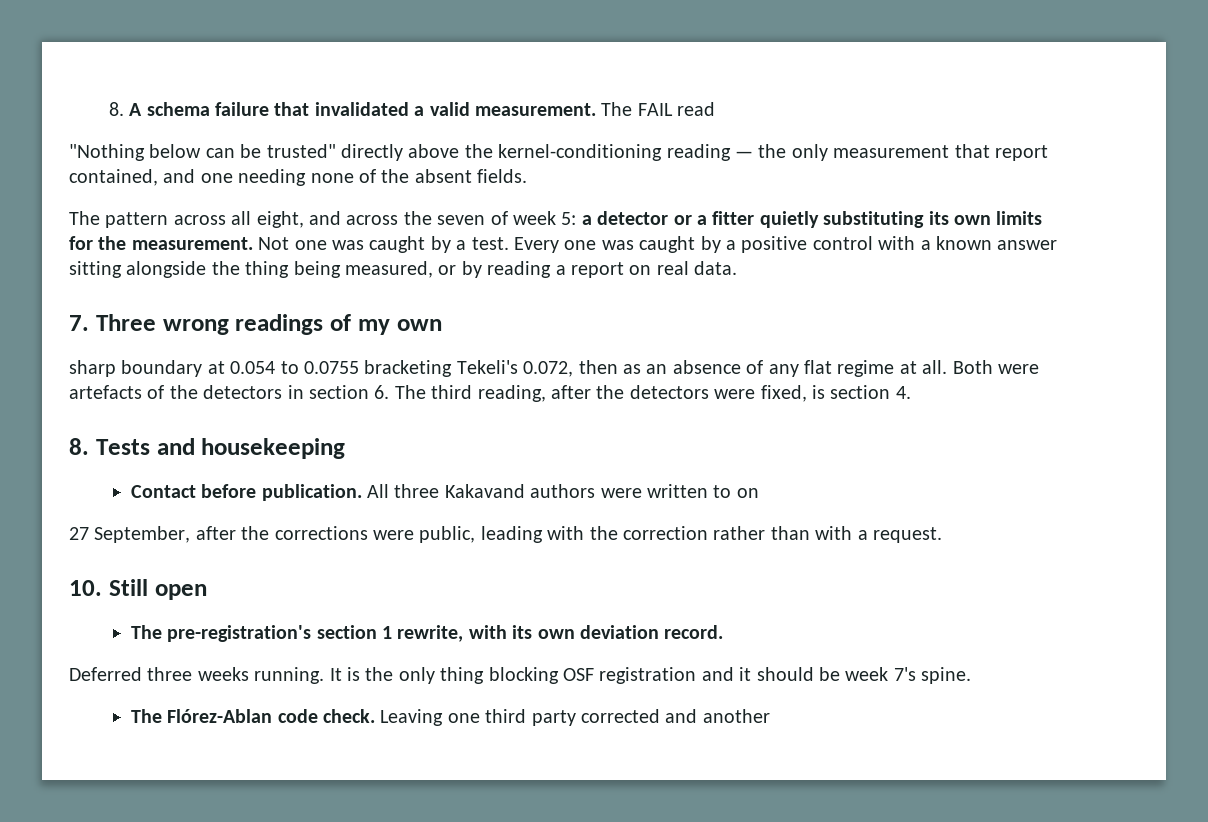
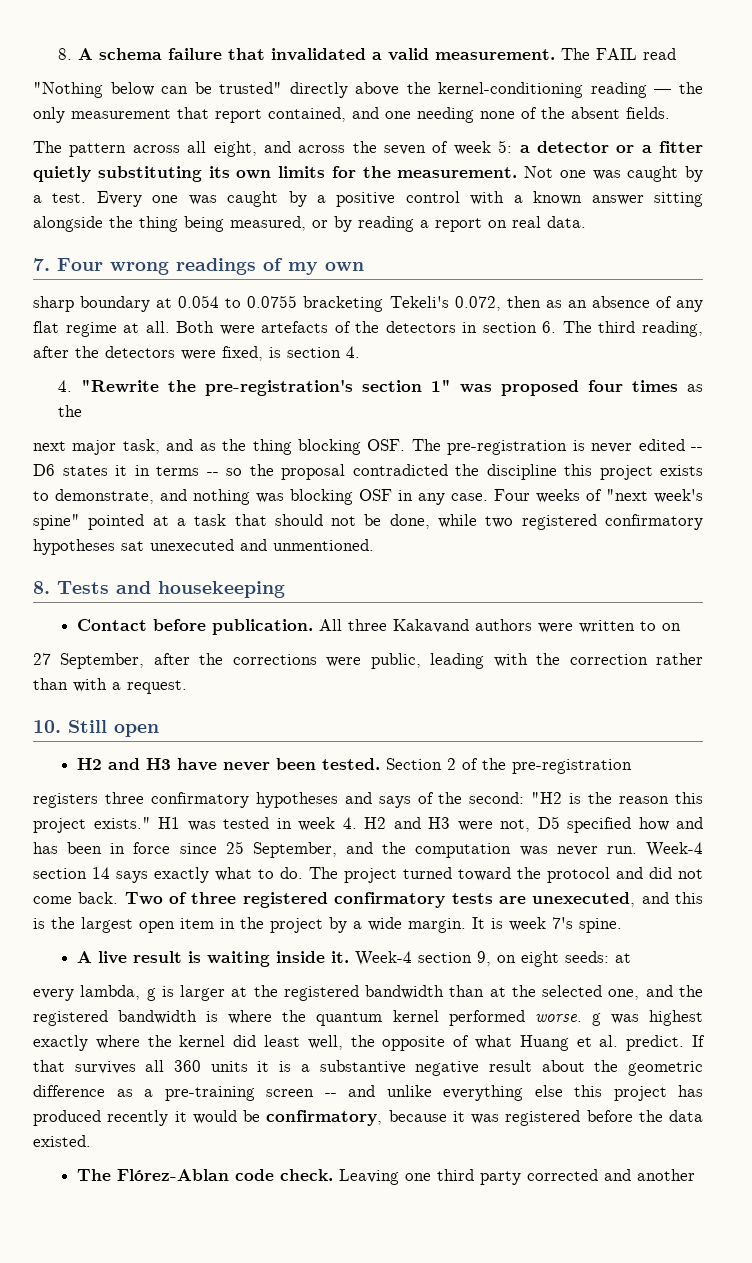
[95,314,156,331] Three -> [57,258,103,271] Four
(911, 392) none -> [58,379,704,396] [58,405,83,417] [33,439,704,455] [33,464,703,480] [33,489,703,505] [33,514,704,530] [33,539,374,555] // 4. "Rewrite the pre-registration's section 1" was proposed four times as the // next major task, and as the thing blocking OSF. The pre-registration is never edited -- D6 states it in terms -- so the proposal contradicted the discipline this project exists to demonstrate, and nothing was blocking OSF in any case. Four weeks of "next week's spine" pointed at a task that should not be done, while two registered confirmatory hypotheses sat unexecuted and unmentioned.
[130,625,724,642] [69,667,972,684] The pre-registration's section 1 rewrite, with its own deviation record. // Deferred three weeks running. It is the only thing blocking OSF registration and it should be week 7's spine. -> [76,758,632,774] [33,792,703,808] [33,816,703,833] [33,841,703,858] [33,867,703,883] [33,892,704,908] [33,917,622,933] [76,951,631,967] [33,985,703,1001] [33,1010,703,1026] [33,1035,705,1051] [33,1060,703,1076] [33,1085,703,1101] [33,1110,703,1126] [33,1135,91,1147] H2 and H3 have never been tested. Section 2 of the pre-registration // registers three confirmatory hypotheses and says of the second: "H2 is the reason this project exists." H1 was tested in week 4. H2 and H3 were not, D5 specified how and has been in force since 25 September, and the computation was never run. Week-4 section 14 says exactly what to do. The project turned toward the protocol and did not come back. Two of three registered confirmatory tests are unexecuted, and this is the largest open item in the project by a wide margin. It is week 7's spine. // A live result is waiting inside it. Week-4 section 9, on eight seeds: at // every lambda, g is larger at the registered bandwidth than at the selected one, and the registered bandwidth is where the quantum kernel performed worse. g was highest exactly where the kernel did least well, the opposite of what Huang et al. predict. If that survives all 360 units it is a substantive negative result about the geometric difference as a pre-training screen -- and unlike everything else this project has produced recently it would be confirmatory, because it was registered before the data existed.

